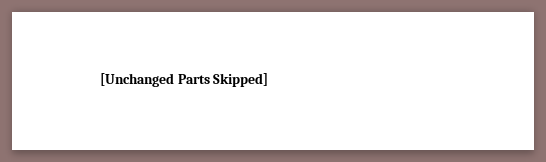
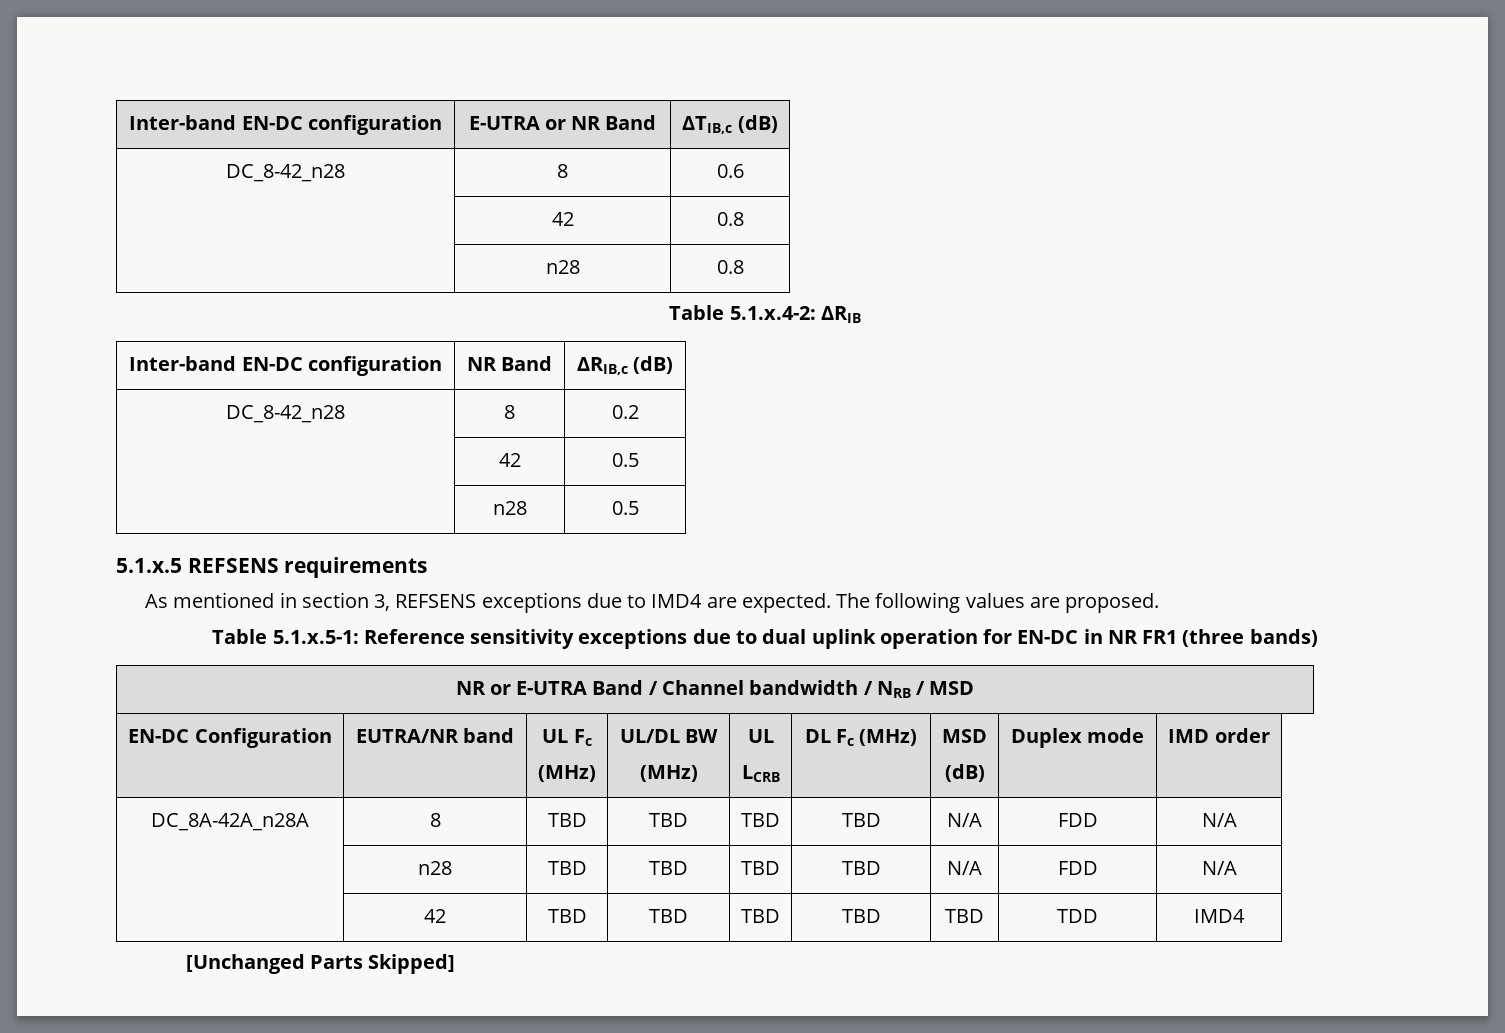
(99, 80) none -> [129,115,442,135] [468,115,657,130] [682,115,778,134] [226,164,345,182] [557,164,568,178] [716,164,744,178] [551,212,574,226] [716,212,744,226] [545,260,580,274] [716,260,744,274] [669,305,861,323] [129,356,442,376] [466,356,553,371] [576,356,674,375] [226,405,345,423] [504,405,515,419] [611,405,639,419] [498,453,521,467] [611,453,639,467] [492,501,527,515] [611,501,639,515] [116,557,428,578] [145,592,1160,613] [212,629,1318,649] [455,680,975,698] [128,728,332,748] [355,728,515,743] [542,729,592,746] [538,765,596,782] [619,729,719,743] [639,765,698,782] [747,729,774,743] [741,765,780,782] [804,729,918,746] [942,729,987,743] [944,764,985,782] [1010,728,1145,748] [1168,728,1270,743] [151,813,309,831] [429,813,441,827] [547,813,587,827] [649,813,688,827] [741,813,780,827] [841,813,881,827] [947,813,982,827] [1057,813,1098,827] [1201,813,1237,827] [418,861,452,875] [547,861,587,875] [649,861,688,875] [741,861,780,875] [841,861,881,875] [947,861,982,875] [1057,861,1098,875] [1201,861,1237,875] [424,909,446,923] [547,909,587,923] [649,909,688,923] [741,909,780,923] [841,909,881,923] [945,909,984,923] [1057,909,1098,923] [1194,909,1245,923] Inter-band EN-DC configuration | E-UTRA or NR Band | ΔTIB,c (dB) // DC_8-42_n28 | 8 | 0.6 // | 42 | 0.8 // | n28 | 0.8 // Table 5.1.x.4-2: ΔRIB // Inter-band EN-DC configuration | NR Band | ΔRIB,c (dB) // DC_8-42_n28 | 8 | 0.2 // | 42 | 0.5 // | n28 | 0.5 // 5.1.x.5 REFSENS requirements // As mentioned in section 3, REFSENS exceptions due to IMD4 are expected. The following values are proposed. // Table 5.1.x.5-1: Reference sensitivity exceptions due to dual uplink operation for EN-DC in NR FR1 (three bands) // NR or E-UTRA Band / Channel bandwidth / NRB / MSD // EN-DC Configuration | EUTRA/NR band | UL Fc // (MHz) | UL/DL BW // (MHz) | UL // LCRB | DL Fc (MHz) | MSD // (dB) | Duplex mode | IMD order // DC_8A-42A_n28A | 8 | TBD | TBD | TBD | TBD | N/A | FDD | N/A // | n28 | TBD | TBD | TBD | TBD | N/A | FDD | N/A // | 42 | TBD | TBD | TBD | TBD | TBD | TDD | IMD4 //

